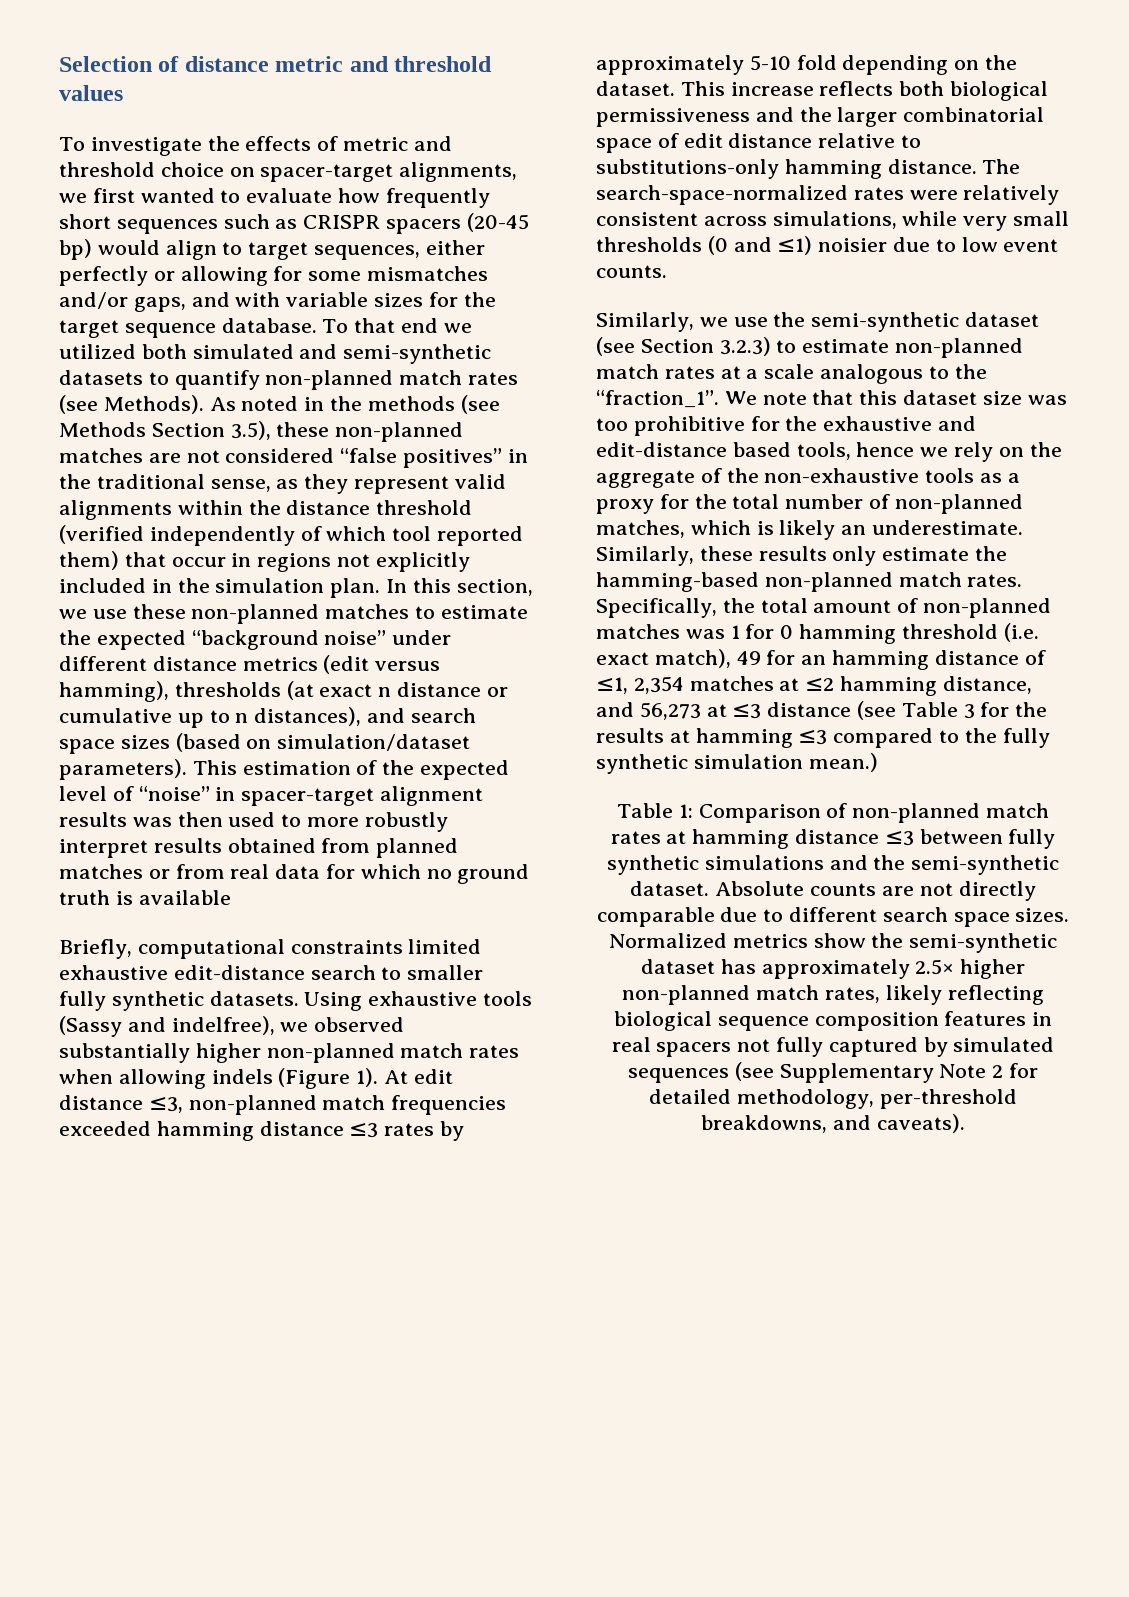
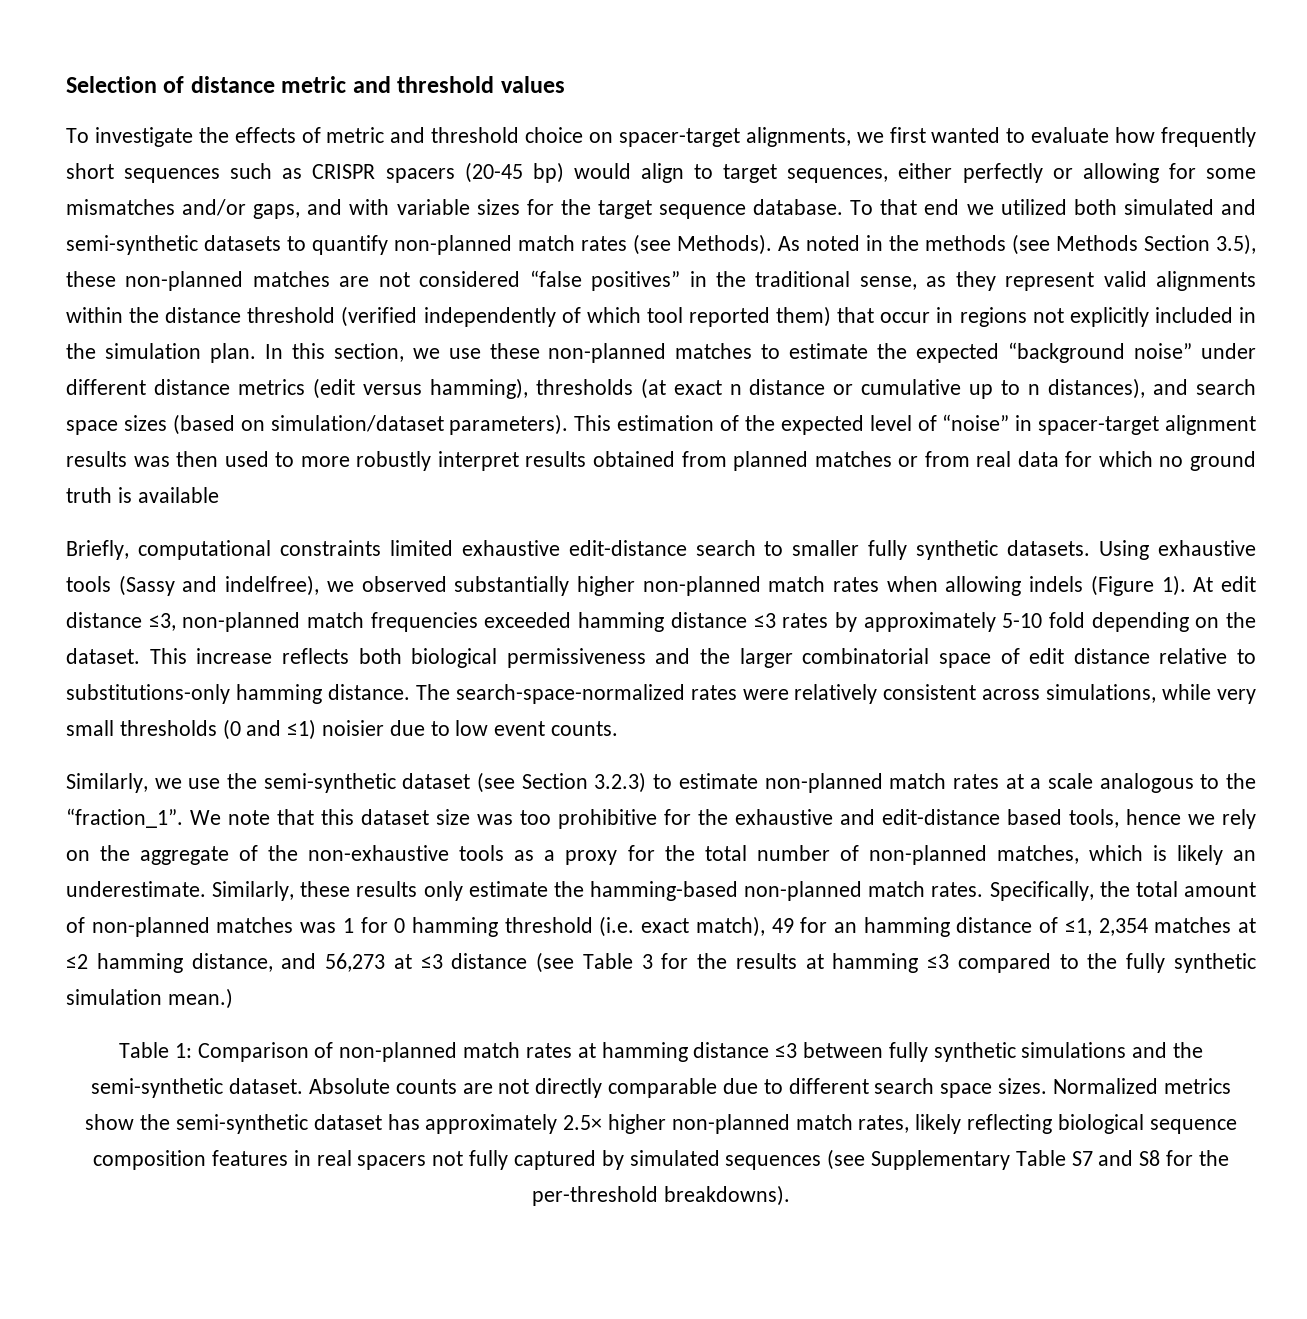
[939,1063,1039,1078] [649,1089,1017,1109] [701,1114,965,1133] Note 2 for detailed methodology, per-threshold breakdowns, and caveats). -> [1015,1150,1229,1166] [532,1185,790,1206] Table S7 and S8 for the per-threshold breakdowns).

